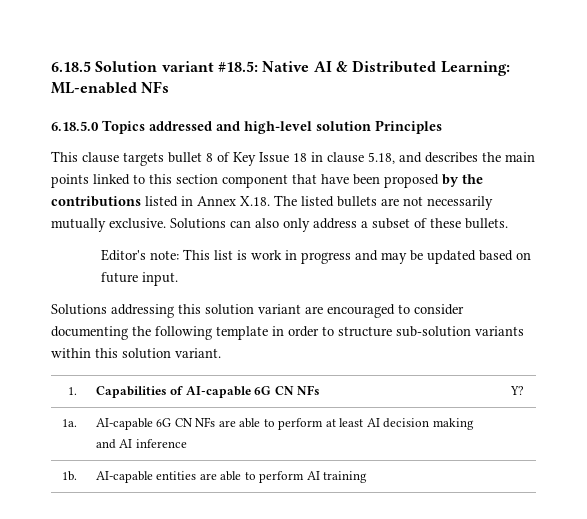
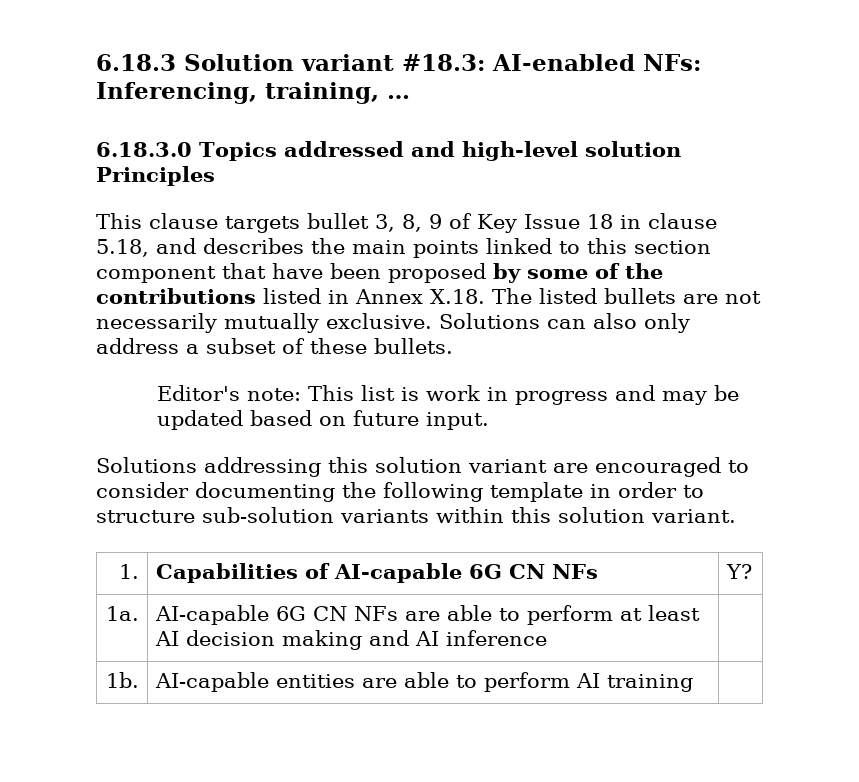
[51,61,91,72] 6.18.5 -> [96,54,176,71] 6.18.3
[217,60,510,76] [51,81,170,94] [51,121,99,131] #18.5: Native AI & Distributed Learning: ML-enabled NFs // 6.18.5.0 -> [402,54,701,71] [96,82,410,104] [96,142,192,157] #18.3: AI-enabled NFs: Inferencing, training, … // 6.18.3.0
[206,153,213,162] 8 -> [375,214,442,232] 3, 8, 9
(459, 180) none -> [527,263,620,279] some of

